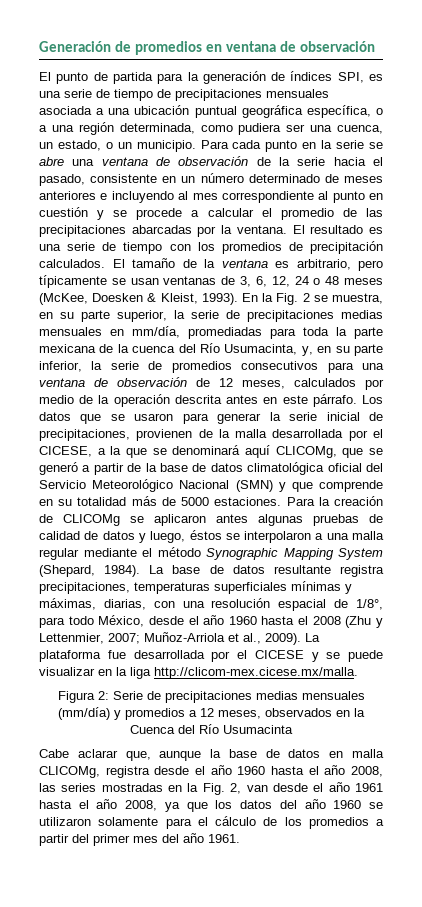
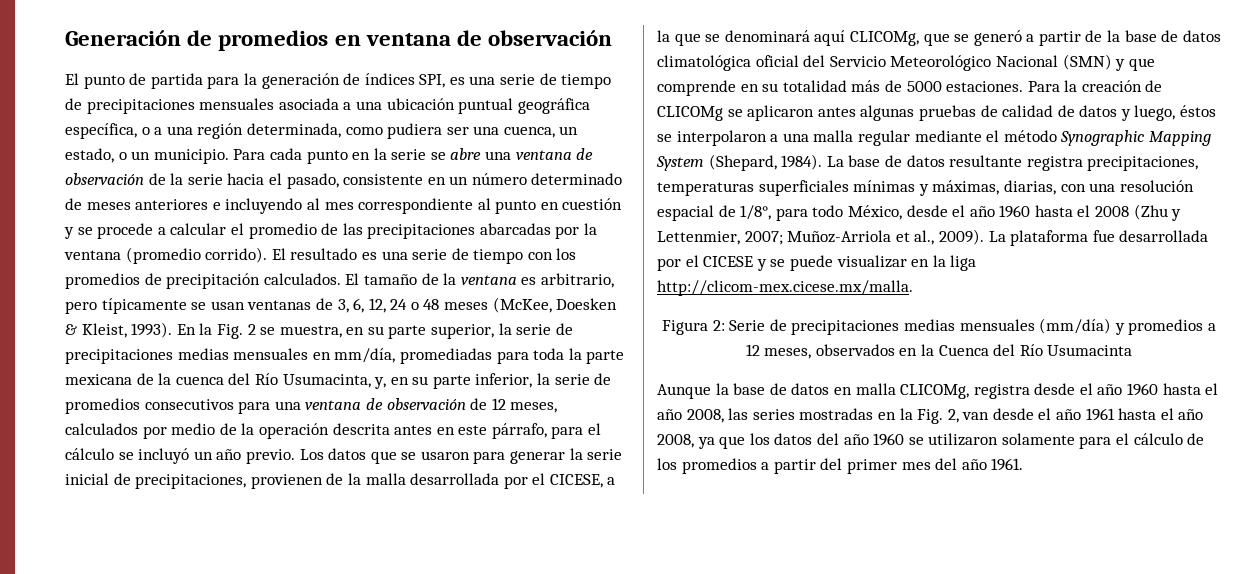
[236,225,287,234] ventana. -> [64,247,268,264] ventana (promedio corrido).
[312,394,357,407] párrafo. -> [491,423,602,439] [65,448,295,464] párrafo, para el cálculo se incluyó un año previo.
[39,749,202,761] Cabe aclarar que, aunque -> [657,384,711,399] Aunque

